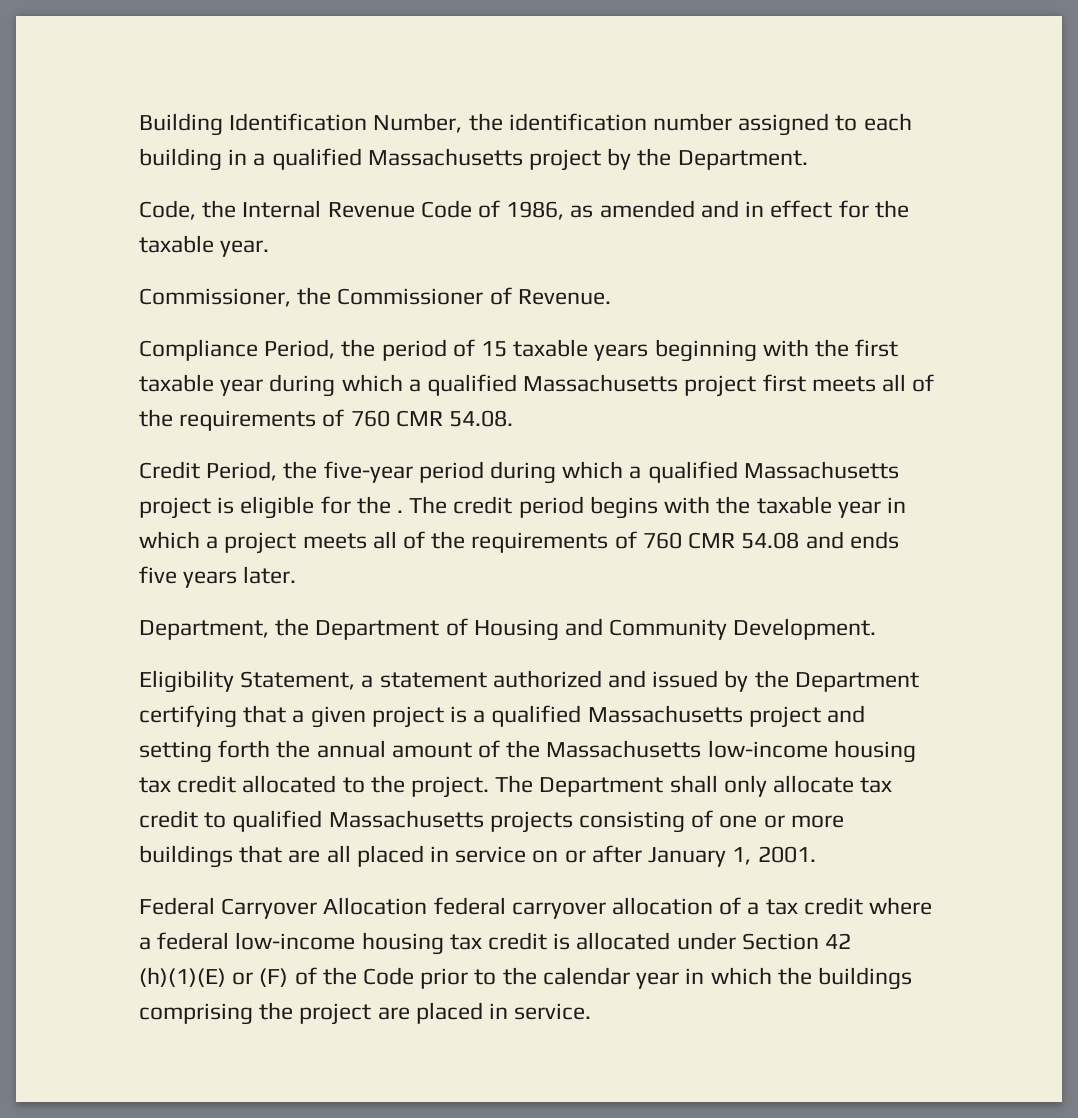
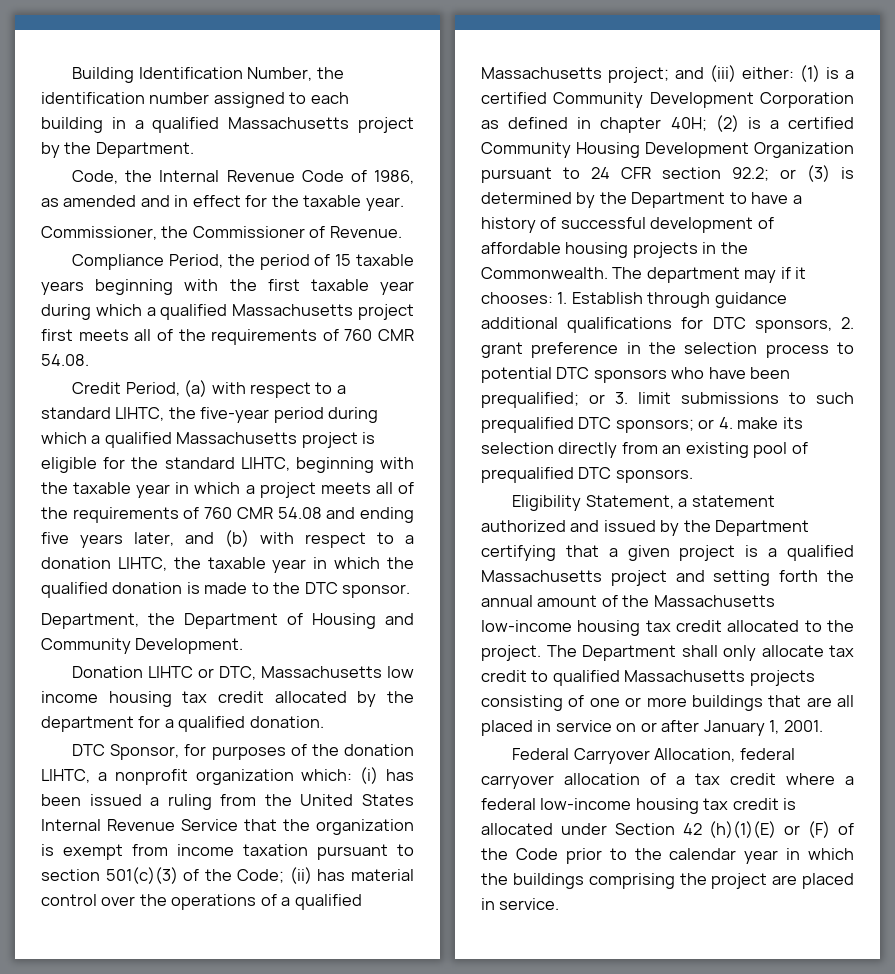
(278, 471) none -> [184,380,346,398] [41,407,165,421] (a) with respect to a standard LIHTC,
[397,496,658,519] . The credit period begins -> [164,457,374,473] standard LIHTC, beginning
[849,531,899,549] ends -> [360,507,415,523] ending
[243,566,297,584] later. -> [134,530,414,548] [41,557,414,573] [41,582,411,598] later, and (b) with respect to a donation LIHTC, the taxable year in which the qualified donation is made to the DTC sponsor.
(877, 629) none -> [72,666,415,680] [41,691,414,707] [41,716,324,732] [72,744,415,760] [41,767,414,785] [41,794,414,810] [41,819,414,835] [41,844,414,860] [41,867,414,884] [41,894,362,910] [481,65,854,83] [481,92,854,108] [481,115,854,133] [481,142,854,158] [481,165,854,183] [481,192,802,208] [481,217,774,233] [481,242,748,258] [481,267,807,283] [481,292,787,308] [481,317,854,333] [481,342,854,358] [481,367,791,383] [481,392,854,408] [481,417,803,433] [481,442,808,458] [481,467,693,483] // Donation LIHTC or DTC, Massachusetts low income housing tax credit allocated by the department for a qualified donation. // DTC Sponsor, for purposes of the donation LIHTC, a nonprofit organization which: (i) has been issued a ruling from the United States Internal Revenue Service that the organization is exempt from income taxation pursuant to section 501(c)(3) of the Code; (ii) has material control over the operations of a qualified Massachusetts project; and (iii) either: (1) is a certified Community Development Corporation as defined in chapter 40H; (2) is a certified Community Housing Development Organization pursuant to 24 CFR section 92.2; or (3) is determined by the Department to have a history of successful development of affordable housing projects in the Commonwealth. The department may if it chooses: 1. Establish through guidance additional qualifications for DTC sponsors, 2. grant preference in the selection process to potential DTC sponsors who have been prequalified; or 3. limit submissions to such prequalified DTC sponsors; or 4. make its selection directly from an existing pool of prequalified DTC sponsors.
[323,897,428,915] Allocation -> [654,748,736,762] Allocation,

